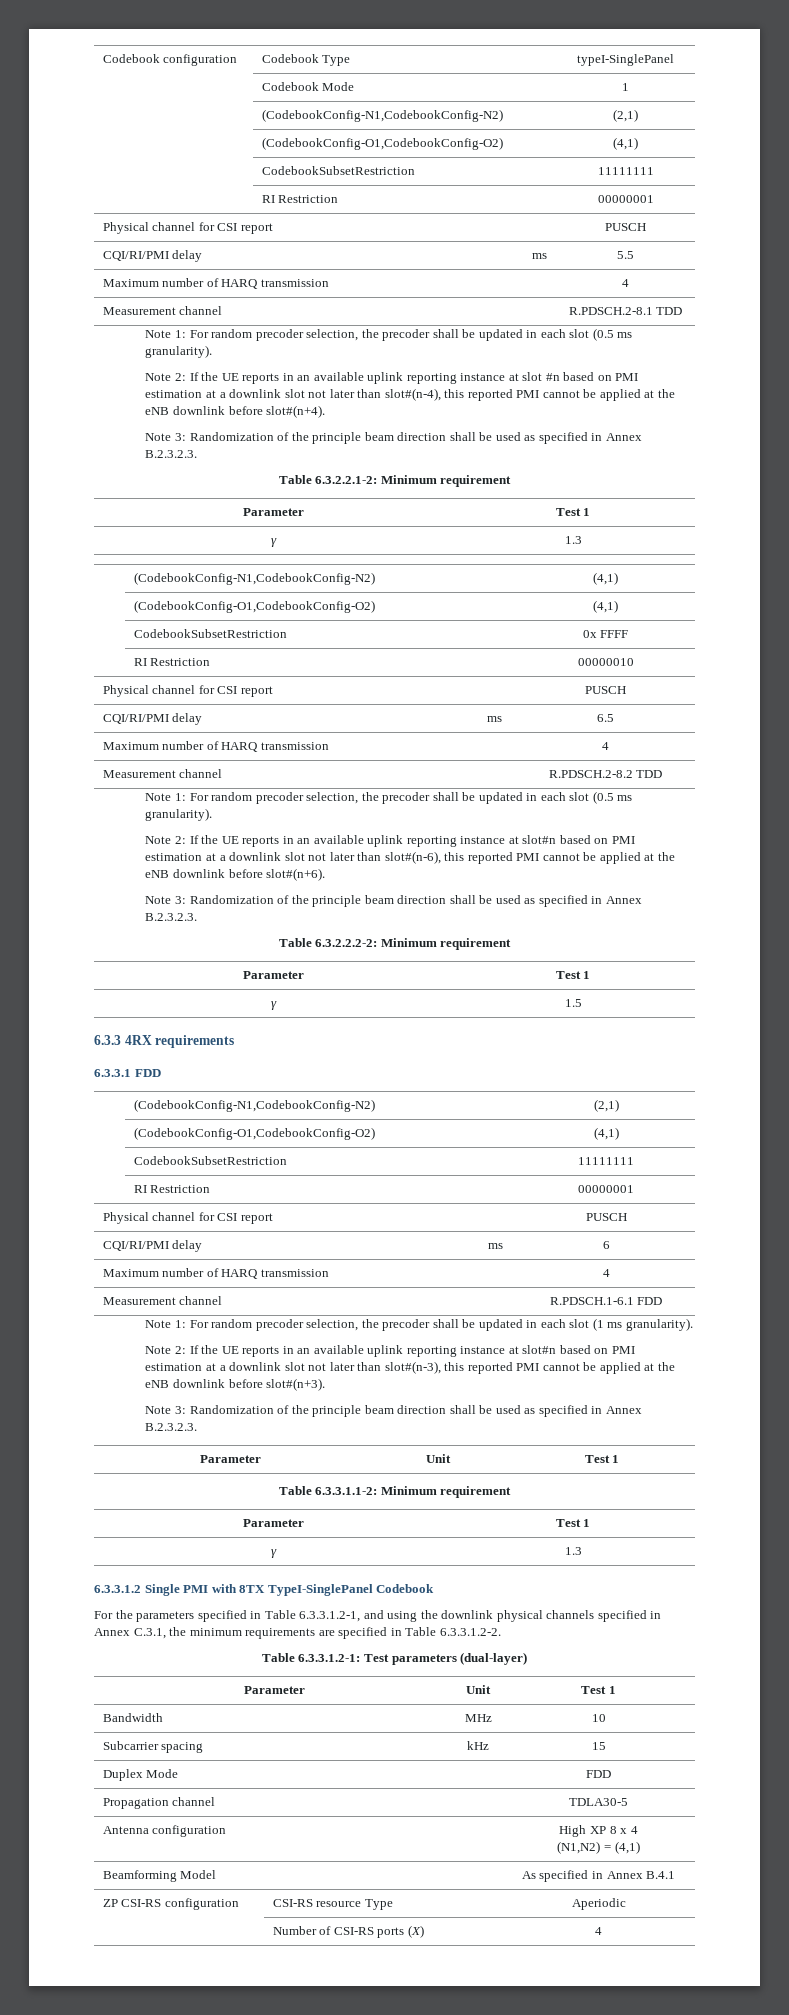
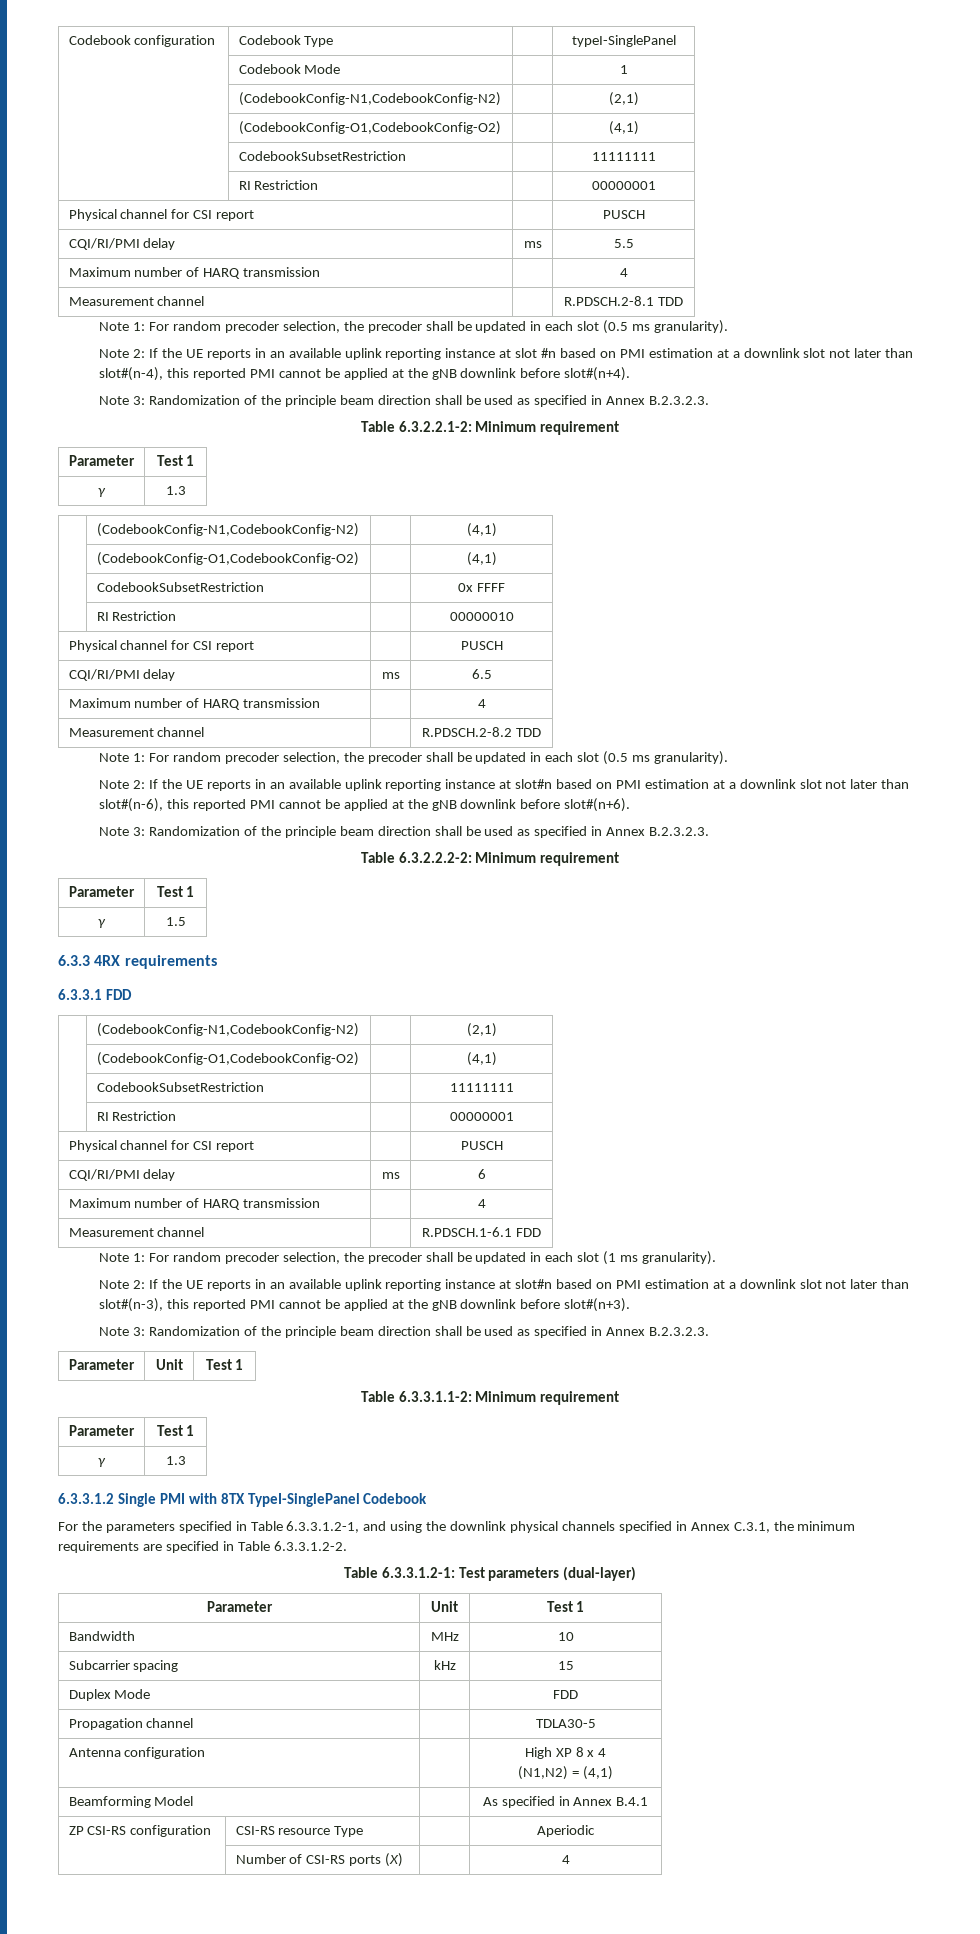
[145,407,170,415] eNB -> [431,369,457,380] gNB
[145,870,170,878] eNB -> [431,800,457,811] gNB
[145,1380,170,1388] eNB -> [431,1300,457,1311] gNB

